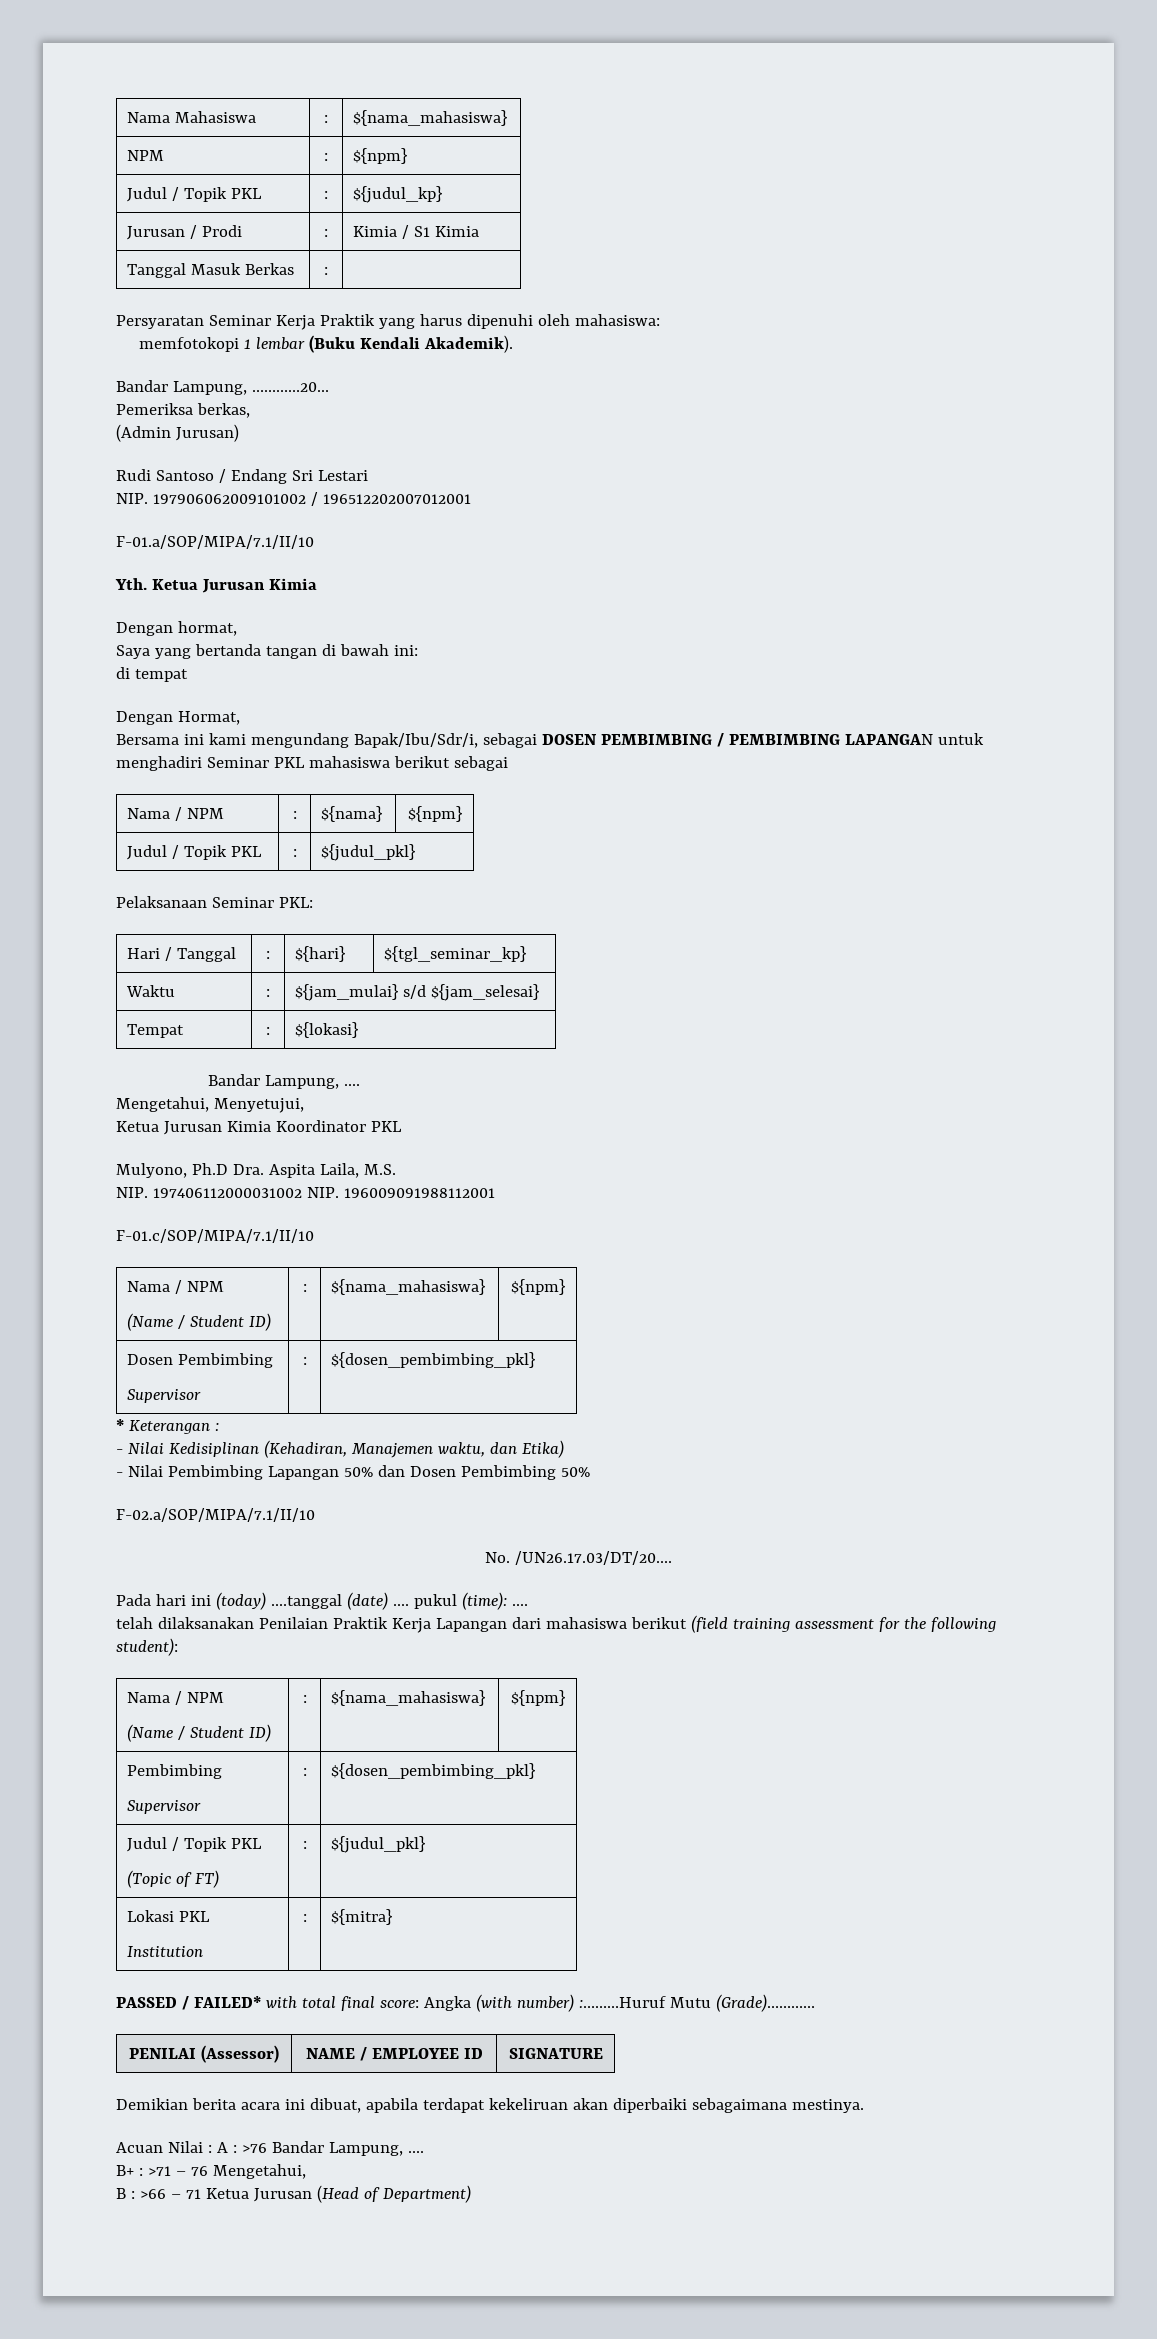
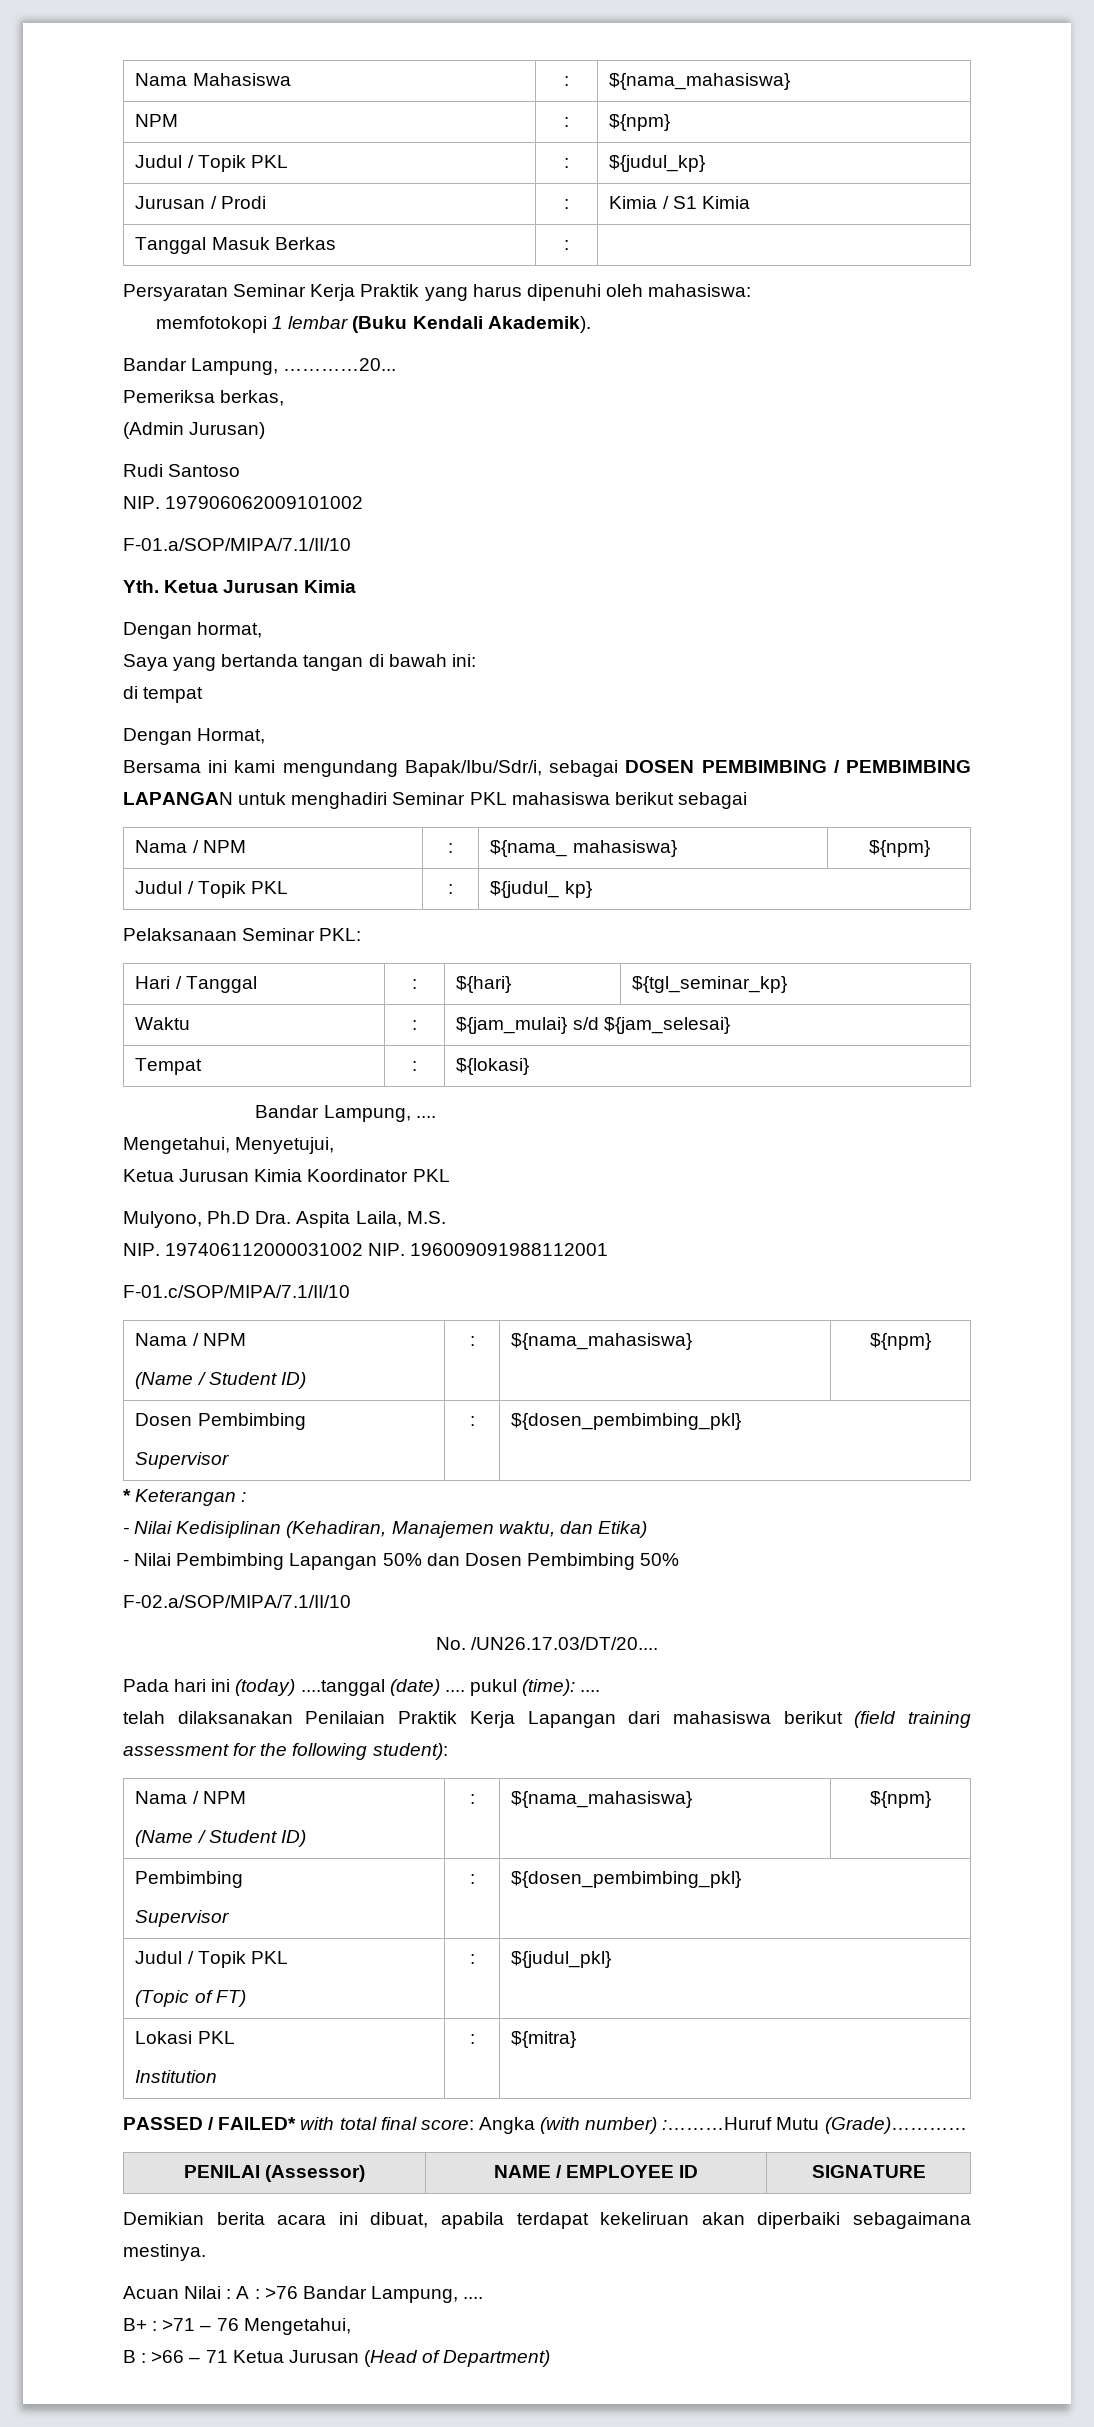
[218,469,368,484] / Endang Sri Lestari -> (241, 470) none
[310,492,471,506] / 196512202007012001 -> (364, 502) none
[321,806,383,822] [407,806,462,822] [127,845,263,860] [292,849,297,857] [321,844,416,861] ${nama} | ${npm} // Judul / Topik PKL | : | ${judul_pkl} -> [490,840,677,857] [868,840,930,857] [135,881,288,898] [448,884,453,894] [490,881,592,898] ${nama_ mahasiswa} | ${npm} // Judul / Topik PKL | : | ${judul_ kp}

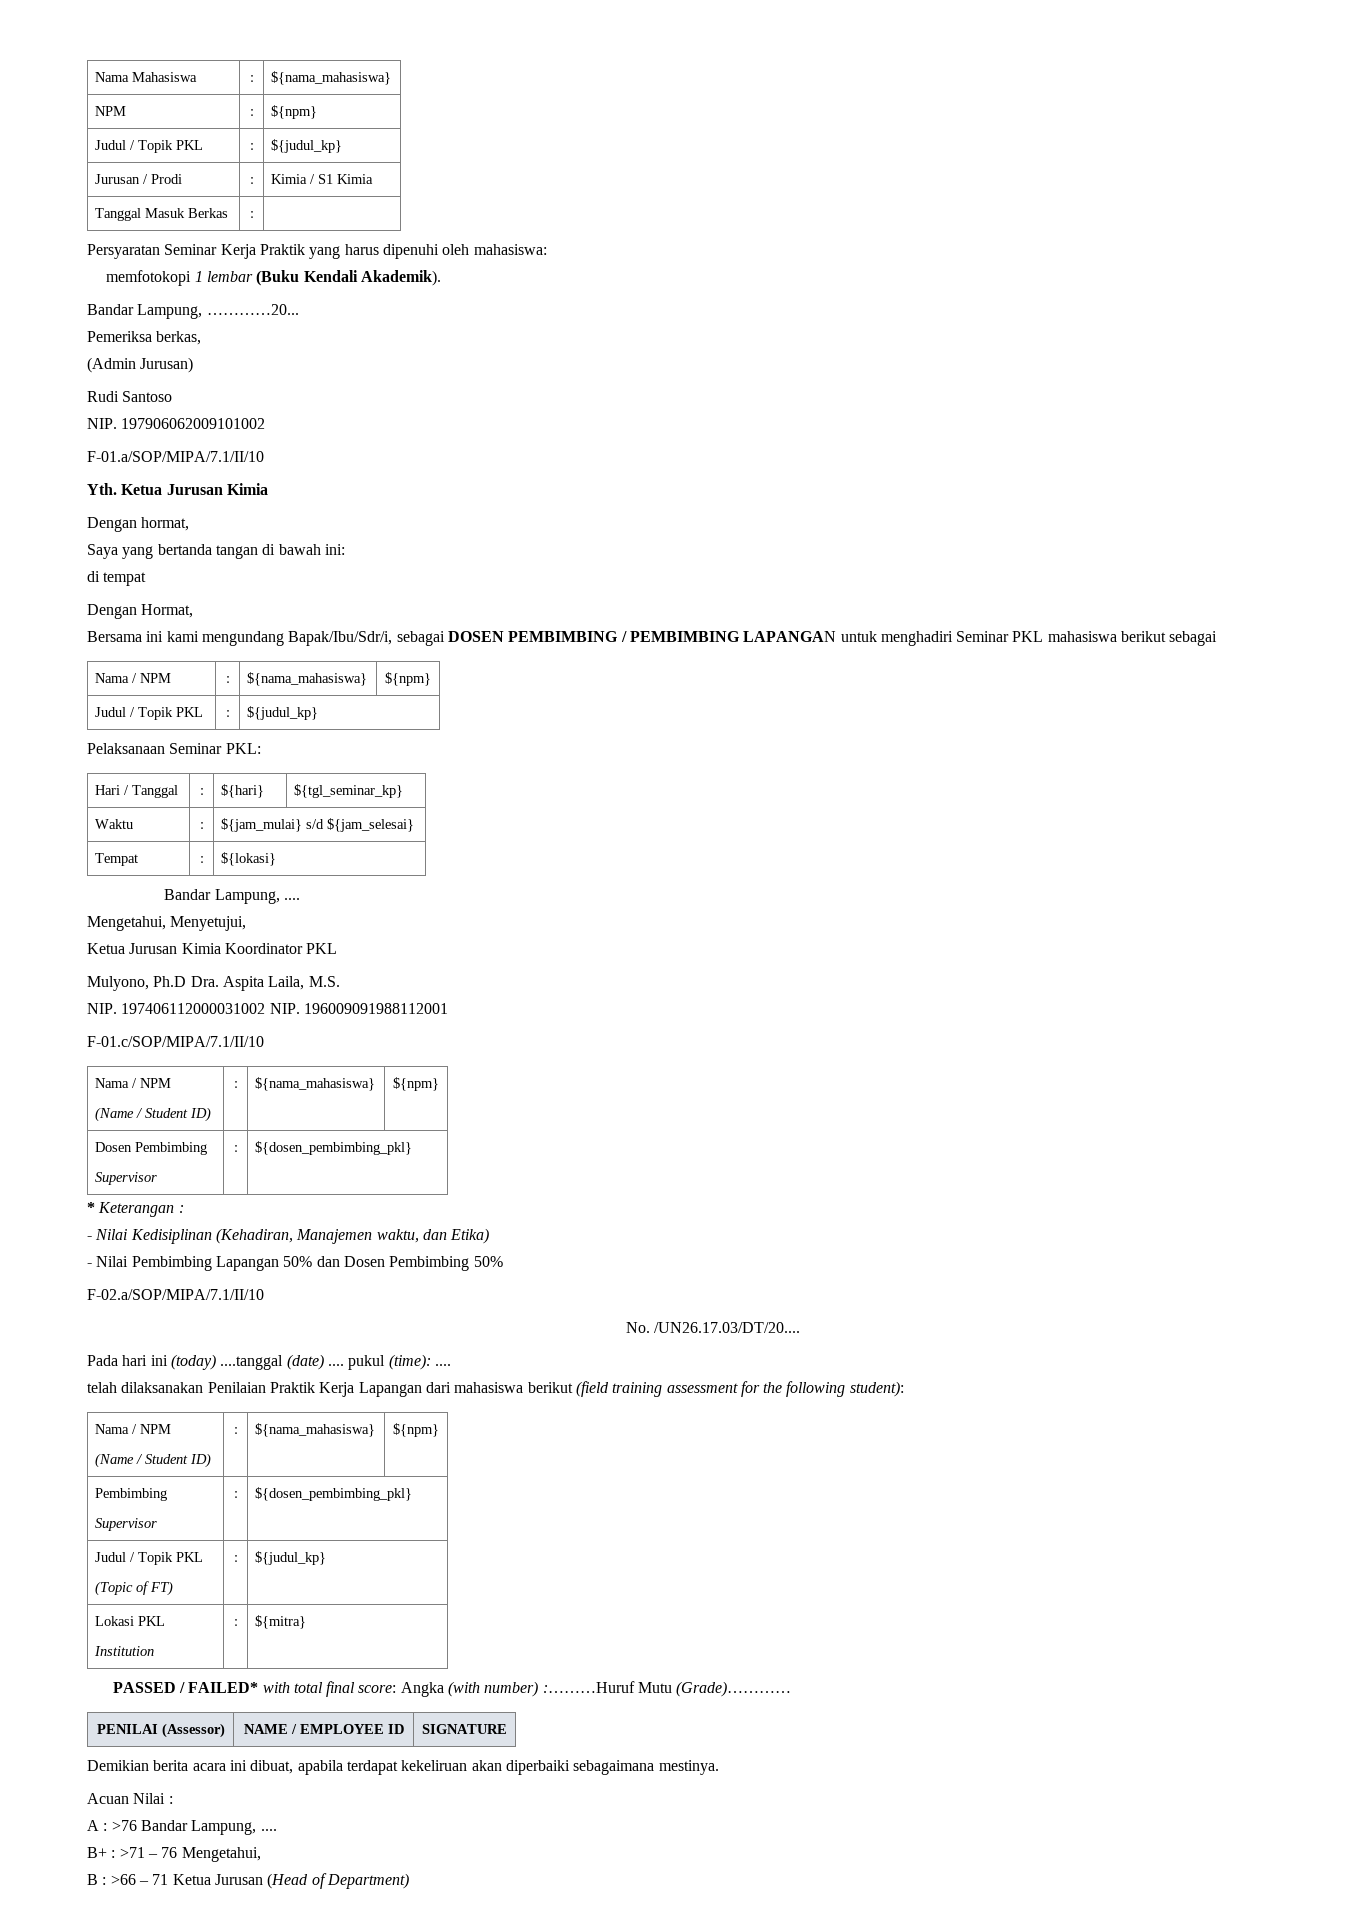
[490,840,677,857] [868,840,930,857] [135,881,288,898] [448,884,453,894] [490,881,592,898] ${nama_ mahasiswa} | ${npm} // Judul / Topik PKL | : | ${judul_ kp} -> [246,672,367,686] [385,672,431,686] [94,707,203,720] [225,710,230,717] [246,706,318,720] ${nama_mahasiswa} | ${npm} // Judul / Topik PKL | : | ${judul_kp}
[511,1951,612,1968] ${judul_pkl} -> [254,1551,326,1565] ${judul_kp}
(232, 2294) none -> (173, 1800) //

